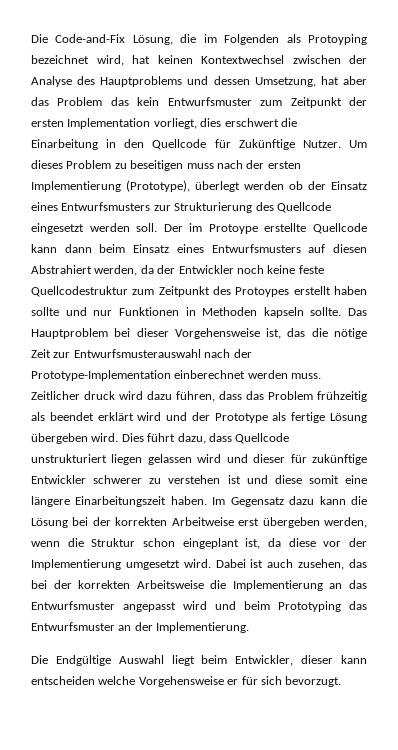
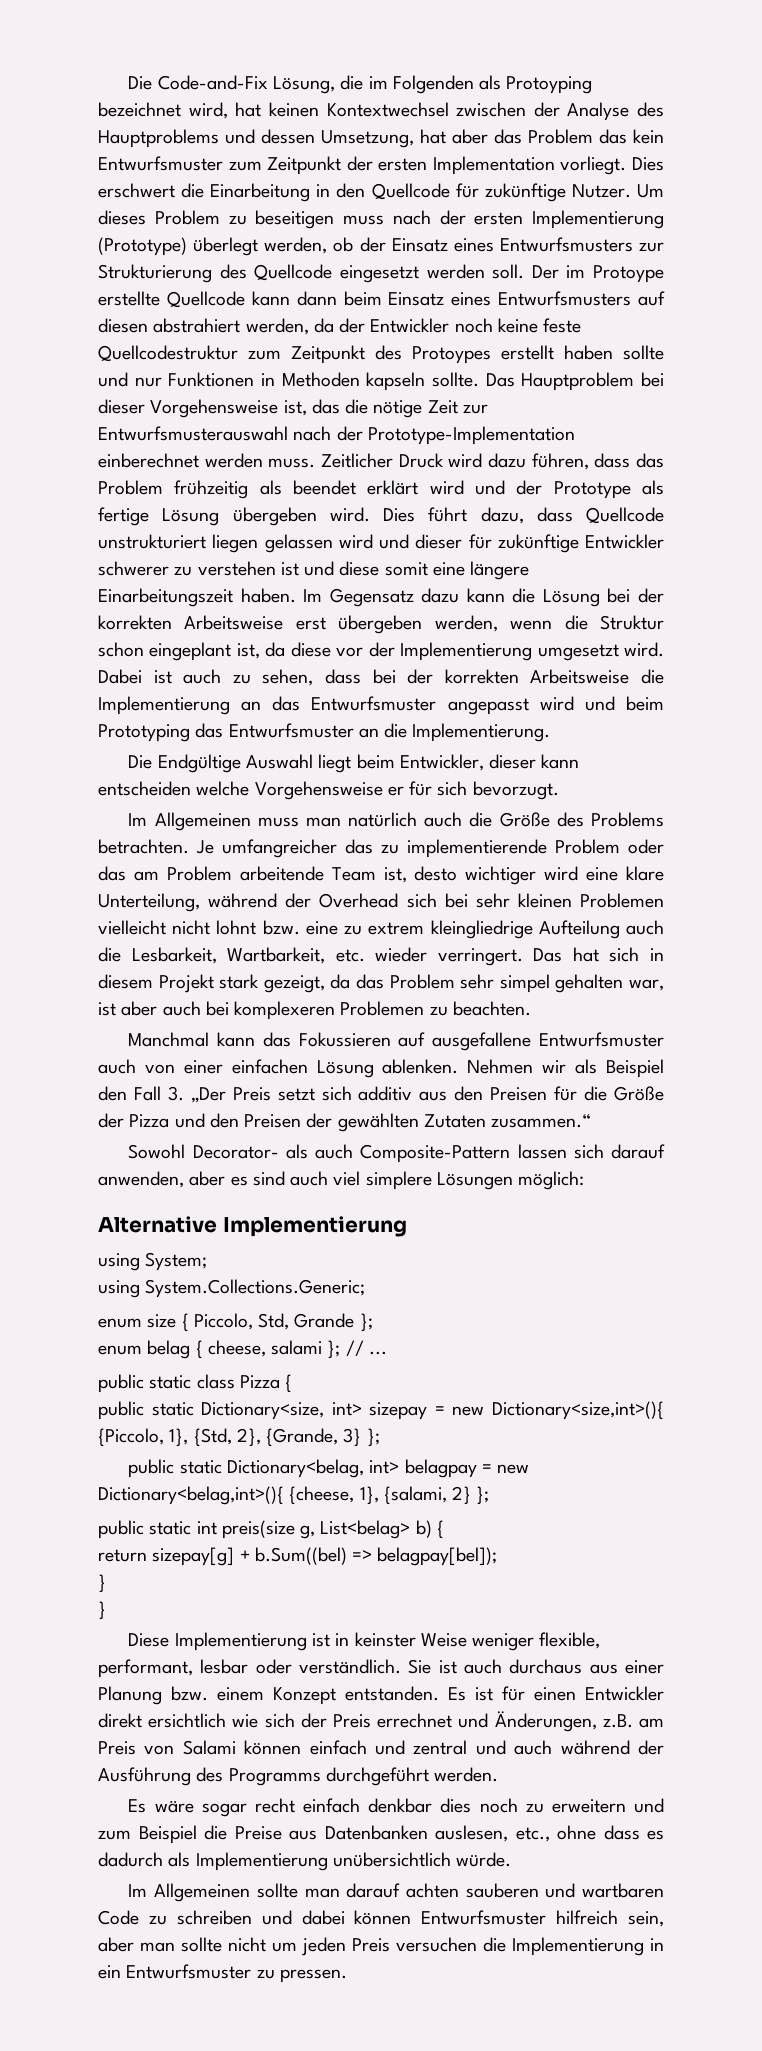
[153,118,222,129] vorliegt, dies -> [560,156,664,175] vorliegt. Dies
[238,139,295,150] Zukünftige -> [484,183,566,202] zukünftige
[126,180,284,192] (Prototype), überlegt werden -> [98,237,328,256] (Prototype) überlegt werden,
[31,265,92,274] Abstrahiert -> [153,318,241,333] abstrahiert
[84,391,115,400] druck -> [398,453,444,468] Druck
[171,517,234,526] Arbeitweise -> [184,615,284,630] Arbeitsweise
[298,559,367,570] zusehen, das -> [232,669,361,686] zu sehen, dass
[134,622,153,631] der -> [384,723,408,738] die
(342, 681) none -> [128,812,664,831] [98,839,664,858] [98,866,664,885] [98,893,664,912] [98,920,664,939] [98,947,664,966] [98,974,665,993] [98,1001,531,1020] [128,1032,664,1051] [98,1059,665,1078] [98,1086,664,1103] [98,1113,592,1132] [128,1144,665,1163] [98,1171,585,1190] [98,1216,407,1237] [98,1252,208,1271] [98,1279,366,1298] [98,1313,373,1332] [98,1340,387,1359] [98,1374,293,1393] [98,1401,664,1420] [98,1428,380,1447] [128,1459,530,1478] [98,1486,490,1505] [98,1520,444,1539] [98,1547,498,1566] [98,1574,106,1593] [98,1601,106,1620] [128,1632,601,1651] [98,1659,664,1678] [98,1686,664,1705] [98,1711,664,1732] [98,1740,664,1755] [98,1767,499,1786] [128,1798,664,1817] [98,1825,664,1844] [98,1852,512,1871] [128,1883,664,1902] [98,1910,664,1927] [98,1937,664,1956] [98,1964,347,1983] // Im Allgemeinen muss man natürlich auch die Größe des Problems betrachten. Je umfangreicher das zu implementierende Problem oder das am Problem arbeitende Team ist, desto wichtiger wird eine klare Unterteilung, während der Overhead sich bei sehr kleinen Problemen vielleicht nicht lohnt bzw. eine zu extrem kleingliedrige Aufteilung auch die Lesbarkeit, Wartbarkeit, etc. wieder verringert. Das hat sich in diesem Projekt stark gezeigt, da das Problem sehr simpel gehalten war, ist aber auch bei komplexeren Problemen zu beachten. // Manchmal kann das Fokussieren auf ausgefallene Entwurfsmuster auch von einer einfachen Lösung ablenken. Nehmen wir als Beispiel den Fall 3. „Der Preis setzt sich additiv aus den Preisen für die Größe der Pizza und den Preisen der gewählten Zutaten zusammen.“ // Sowohl Decorator- als auch Composite-Pattern lassen sich darauf anwenden, aber es sind auch viel simplere Lösungen möglich: // Alternative Implementierung // using System; // using System.Collections.Generic; // enum size { Piccolo, Std, Grande }; // enum belag { cheese, salami }; // ... // public static class Pizza { // public static Dictionary<size, int> sizepay = new Dictionary<size,int>(){ {Piccolo, 1}, {Std, 2}, {Grande, 3} }; // public static Dictionary<belag, int> belagpay = new Dictionary<belag,int>(){ {cheese, 1}, {salami, 2} }; // public static int preis(size g, List<belag> b) { // return sizepay[g] + b.Sum((bel) => belagpay[bel]); // } // } // Diese Implementierung ist in keinster Weise weniger flexible, performant, lesbar oder verständlich. Sie ist auch durchaus aus einer Planung bzw. einem Konzept entstanden. Es ist für einen Entwickler direkt ersichtlich wie sich der Preis errechnet und Änderungen, z.B. am Preis von Salami können einfach und zentral und auch während der Ausführung des Programms durchgeführt werden. // Es wäre sogar recht einfach denkbar dies noch zu erweitern und zum Beispiel die Preise aus Datenbanken auslesen, etc., ohne dass es dadurch als Implementierung unübersichtlich würde. // Im Allgemeinen sollte man darauf achten sauberen und wartbaren Code zu schreiben und dabei können Entwurfsmuster hilfreich sein, aber man sollte nicht um jeden Preis versuchen die Implementierung in ein Entwurfsmuster zu pressen.

